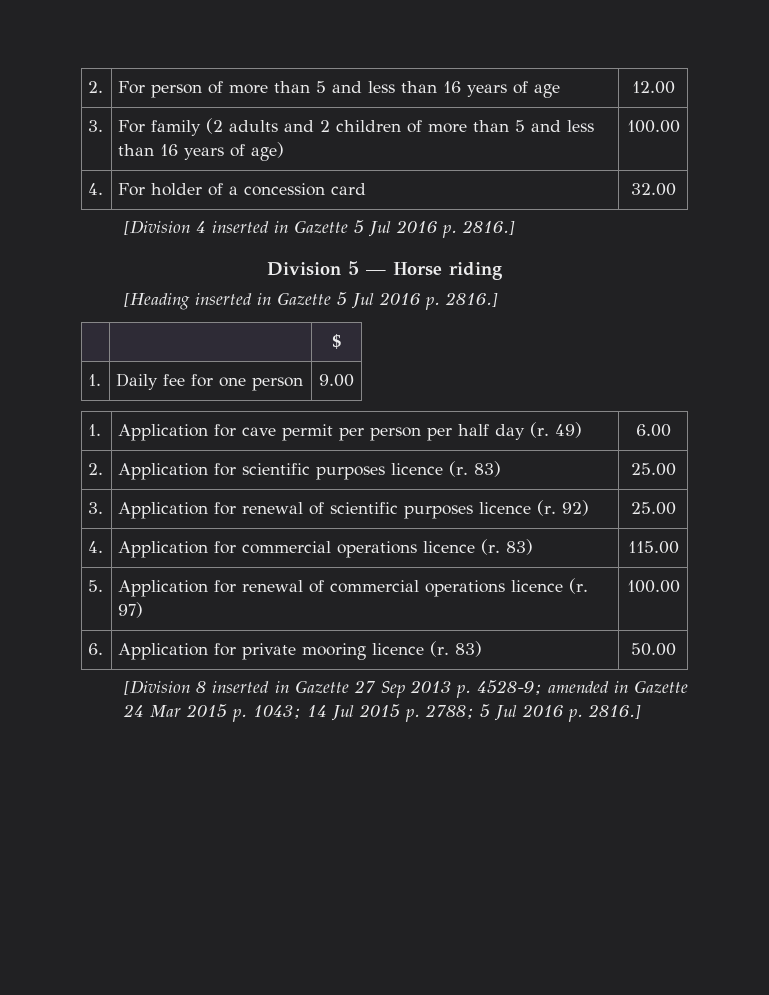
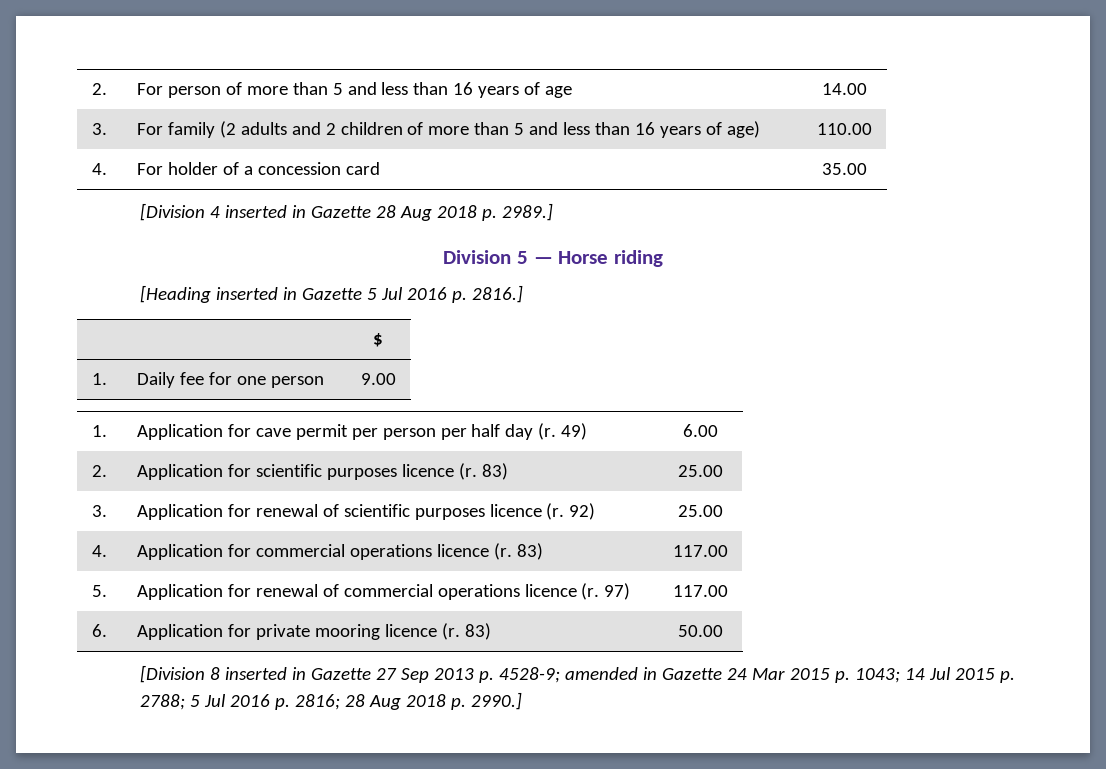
[631,81,675,94] 12.00 -> [821,83,867,95] 14.00
[626,120,680,133] 100.00 -> [816,123,872,135] 110.00
[630,183,676,196] 32.00 -> [821,163,867,175] 35.00
[354,220,516,238] 5 Jul 2016 p. 2816.] -> [375,203,553,221] 28 Aug 2018 p. 2989.]
[627,541,679,554] 115.00 -> [672,545,728,557] 117.00
[626,580,680,593] 100.00 -> [672,585,728,597] 117.00
[588,704,642,719] 2816.] -> [294,692,522,710] 2816; 28 Aug 2018 p. 2990.]

